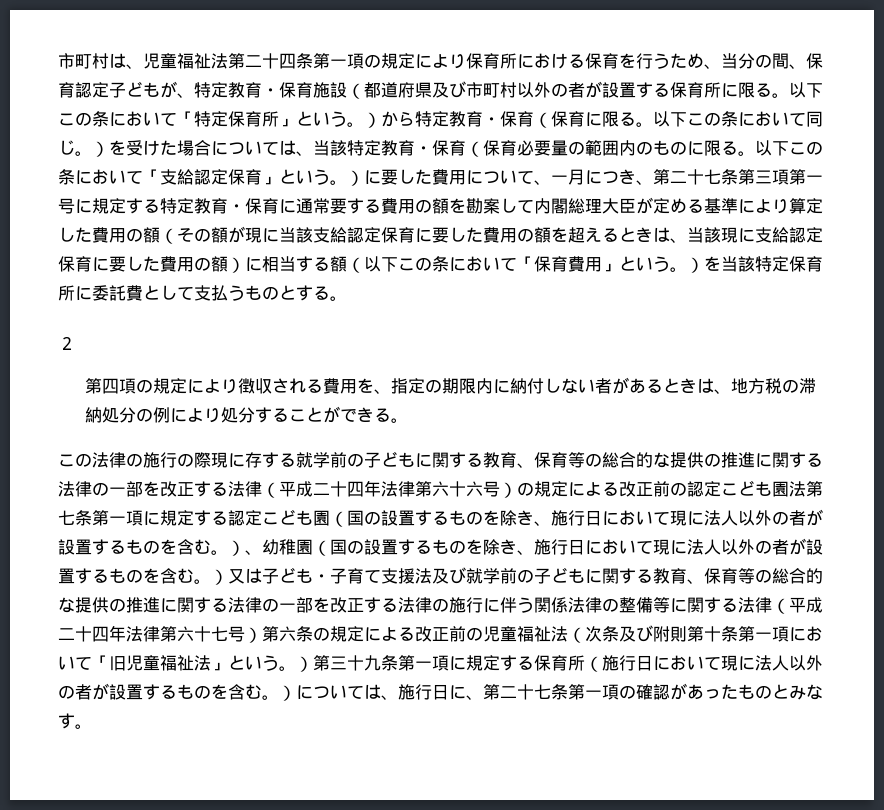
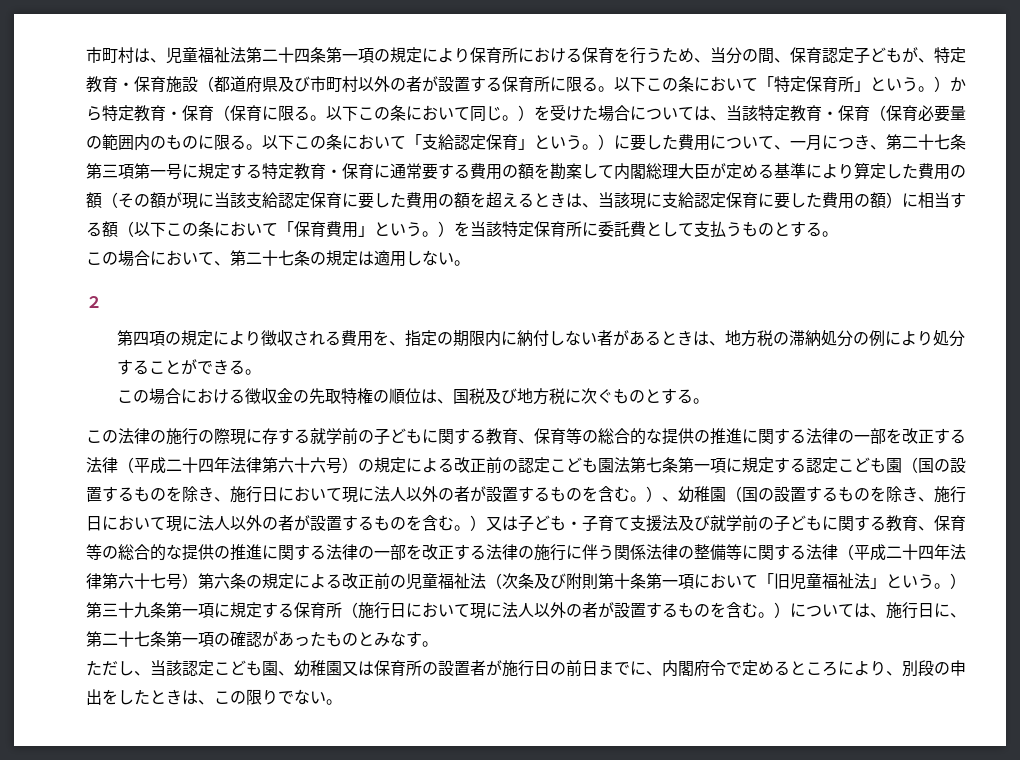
(347, 298) none -> [86,250,470,267] // この場合において、第二十七条の規定は適用しない。
(409, 420) none -> [116,388,709,405] // この場合における徴収金の先取特権の順位は、国税及び地方税に次ぐものとする。
(92, 726) none -> [86,660,966,677] [86,689,342,705] // ただし、当該認定こども園、幼稚園又は保育所の設置者が施行日の前日までに、内閣府令で定めるところにより、別段の申出をしたときは、この限りでない。

